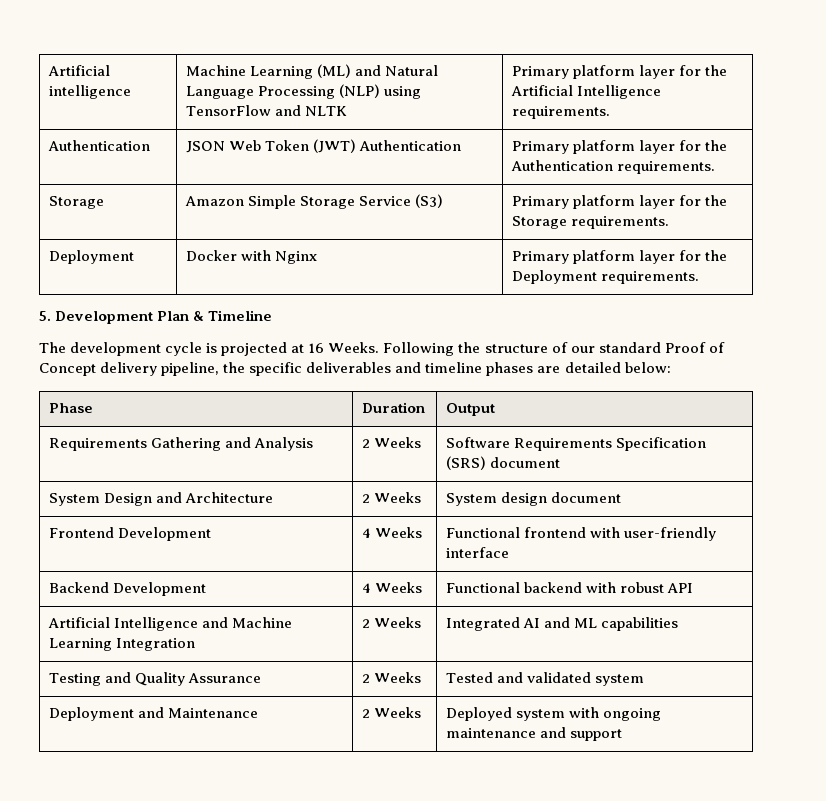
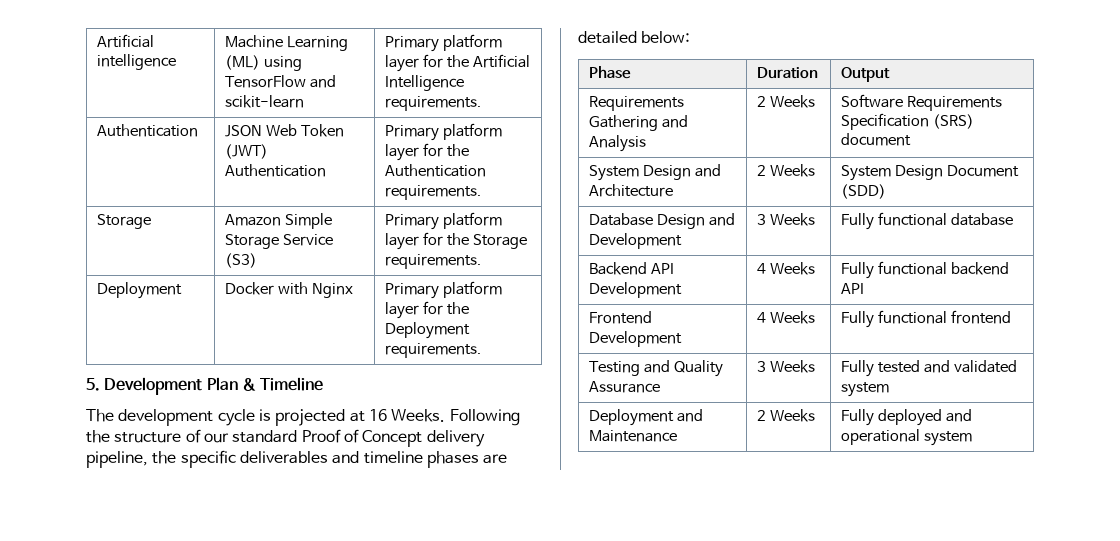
[354,65,438,76] [185,84,380,99] and Natural Language Processing (NLP) -> (260, 62) none
[304,106,347,116] NLTK -> [224,95,304,108] scikit-learn
[500,492,621,506] design document -> [894,165,1019,180] [840,184,886,199] [588,213,735,229] [588,233,682,249] [756,213,815,226] [840,212,1013,230] [588,262,674,275] [588,282,682,298] [756,262,815,275] [840,261,1009,279] [840,283,864,294] Design Document (SDD) // Database Design and Development | 3 Weeks | Fully functional database // Backend API Development | 4 Weeks | Fully functional backend API
[445,527,520,538] Functional -> [840,310,947,328] Fully functional
[589,527,716,541] [445,547,509,558] [48,582,206,596] [361,582,422,593] [445,582,693,593] [47,617,292,631] [48,638,195,651] [361,617,421,628] [445,617,678,631] with user-friendly interface // Backend Development | 4 Weeks | Functional backend with robust API // Artificial Intelligence and Machine Learning Integration | 2 Weeks | Integrated AI and ML capabilities -> (1011, 317) none
[361,672,421,683] [445,672,493,683] 2 Weeks | Tested -> [756,360,815,373] [840,360,920,377] 3 Weeks | Fully tested
[445,707,661,721] [445,727,622,741] Deployed system with ongoing maintenance and support -> [840,409,972,426] [840,429,972,446] Fully deployed and operational system

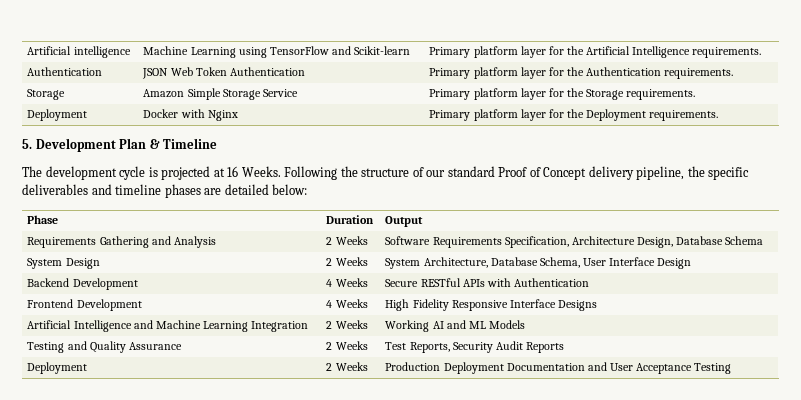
[224,55,260,70] (ML) -> (236, 52) none
[224,95,304,108] scikit-learn -> [353,46,410,55] Scikit-learn
[224,144,268,159] (JWT) -> (227, 71) none
[224,253,257,268] (S3) -> (298, 93) none
[840,113,974,130] [840,133,911,146] [588,164,721,181] [588,184,673,197] Specification (SRS) document // System Design and Architecture -> [504,236,764,248] [27,258,100,269] Specification, Architecture Design, Database Schema // System Design
[894,165,1019,180] [840,184,886,199] [588,213,735,229] [588,233,682,249] [756,213,815,226] [840,212,1013,230] Design Document (SDD) // Database Design and Development | 3 Weeks | Fully functional database -> [423,257,692,269] Architecture, Database Schema, User Interface Design
[650,263,674,274] [588,282,682,298] [756,262,815,275] [840,261,1009,279] [840,283,864,294] API Development | 4 Weeks | Fully functional backend API -> [72,278,138,290] [326,278,368,287] [385,278,589,287] Development | 4 Weeks | Secure RESTful APIs with Authentication
[840,310,1011,328] Fully functional frontend -> [385,299,597,311] [27,320,308,332] [326,320,368,329] [385,320,525,332] High Fidelity Responsive Interface Designs // Artificial Intelligence and Machine Learning Integration | 2 Weeks | Working AI and ML Models
[756,360,815,373] [840,360,1017,377] [840,382,889,397] [588,409,703,426] [588,430,677,442] [756,409,815,422] [840,409,972,426] [840,429,972,446] 3 Weeks | Fully tested and validated system // Deployment and Maintenance | 2 Weeks | Fully deployed and operational system -> [326,341,368,350] [385,341,564,353] [27,362,88,374] [326,362,368,371] [385,362,732,374] 2 Weeks | Test Reports, Security Audit Reports // Deployment | 2 Weeks | Production Deployment Documentation and User Acceptance Testing

